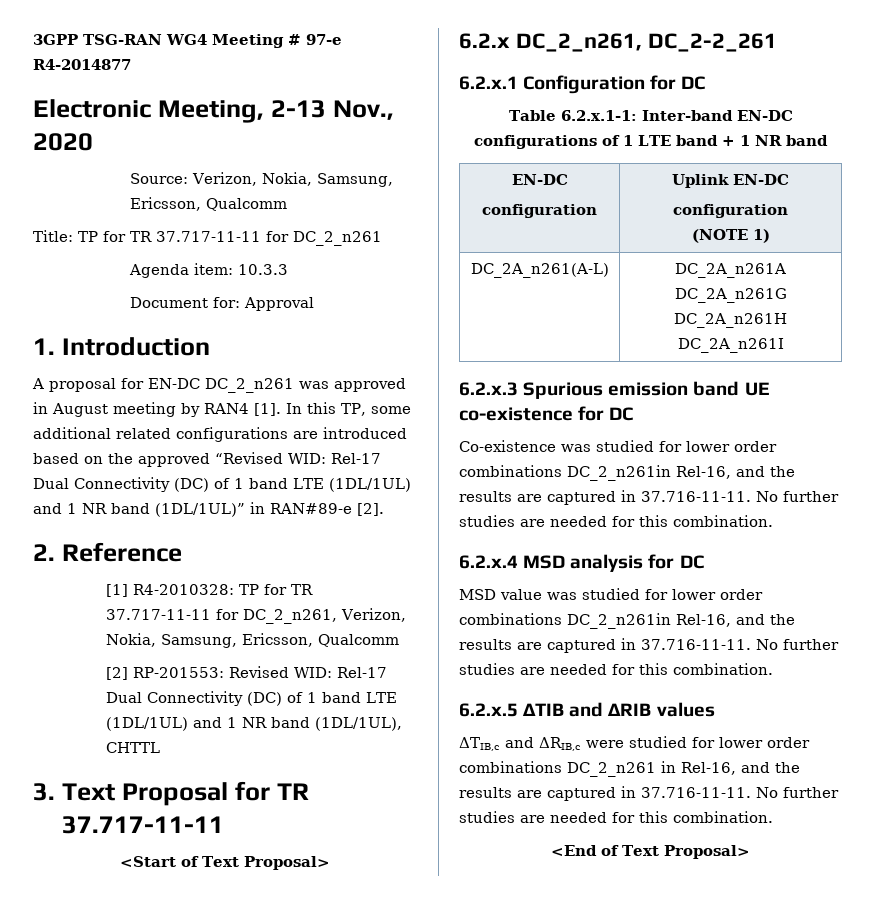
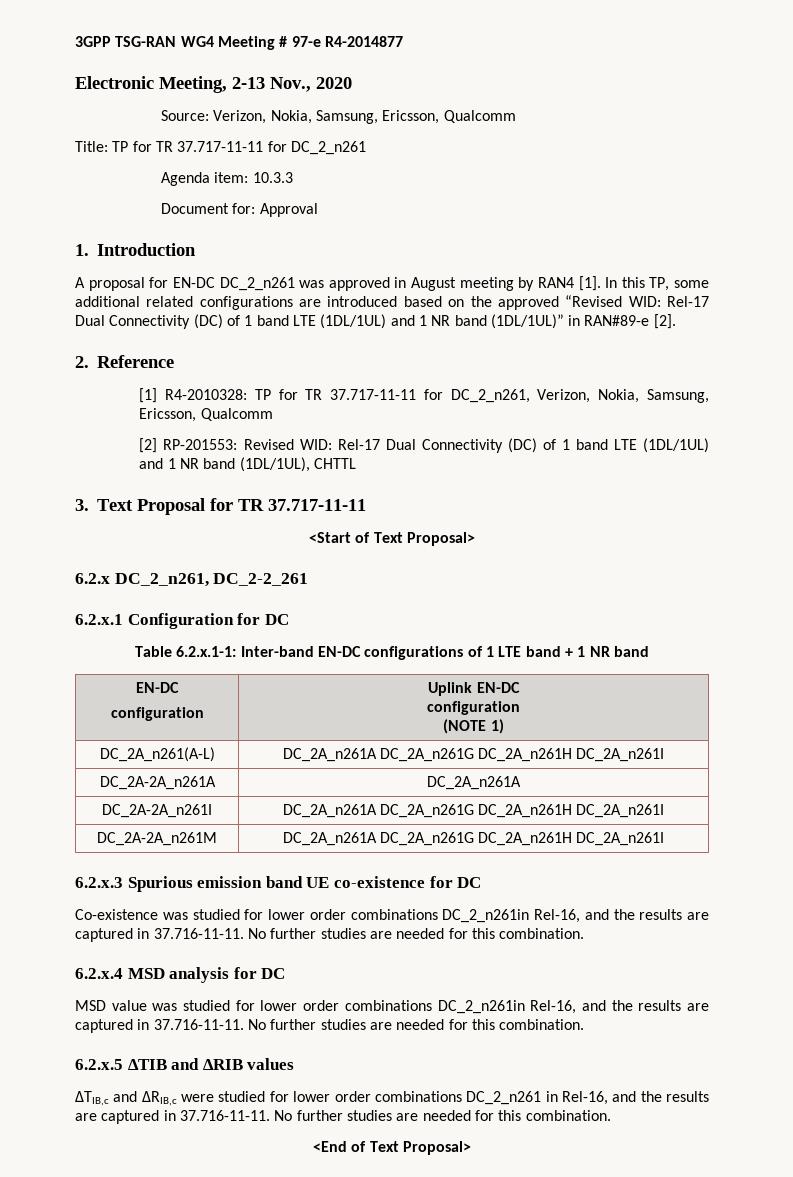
(784, 345) none -> [99,776,216,790] [426,776,521,790] [102,804,212,818] [282,804,665,818] [97,832,217,846] [282,832,665,846] // DC_2A-2A_n261A | DC_2A_n261A // DC_2A-2A_n261I | DC_2A_n261A DC_2A_n261G DC_2A_n261H DC_2A_n261I // DC_2A-2A_n261M | DC_2A_n261A DC_2A_n261G DC_2A_n261H DC_2A_n261I

